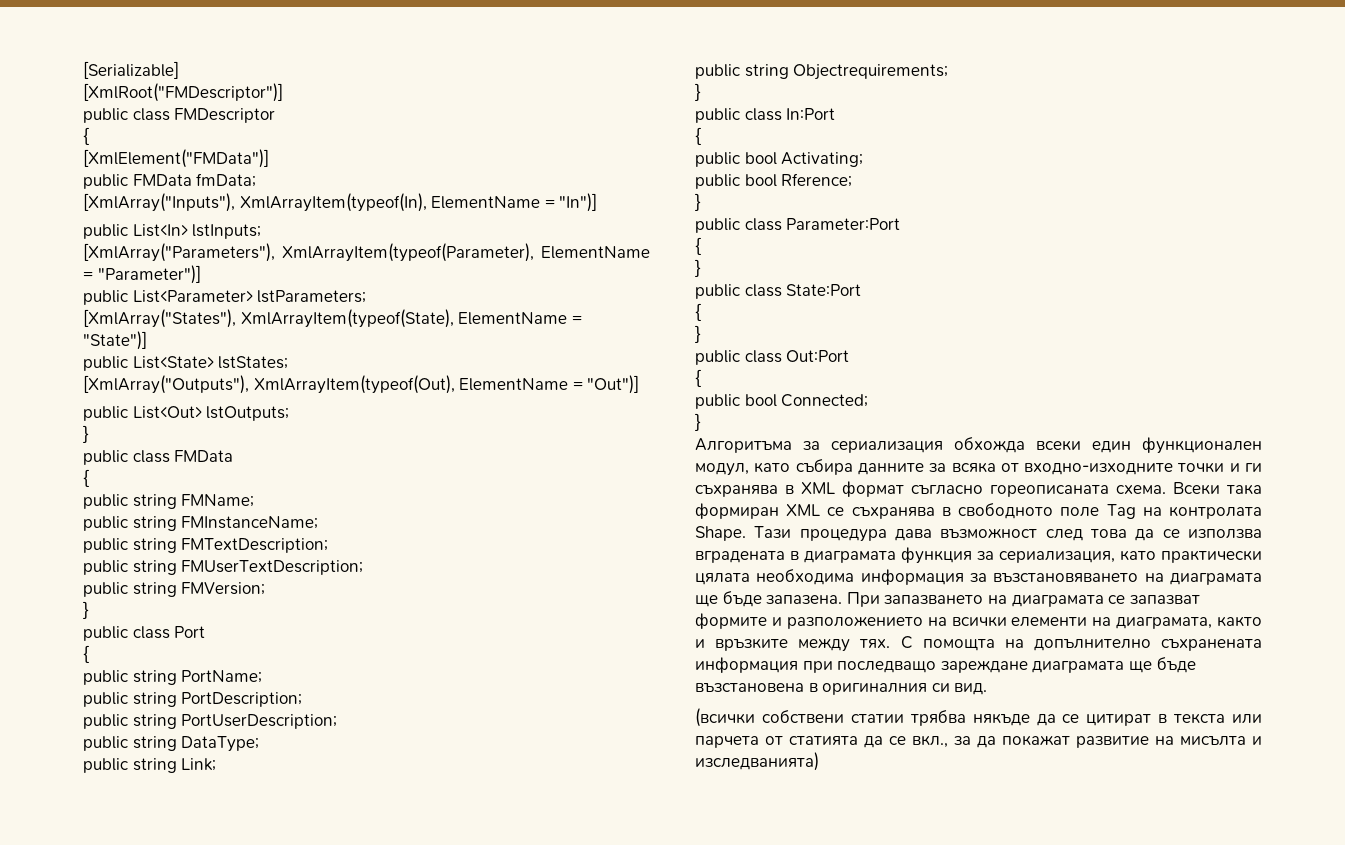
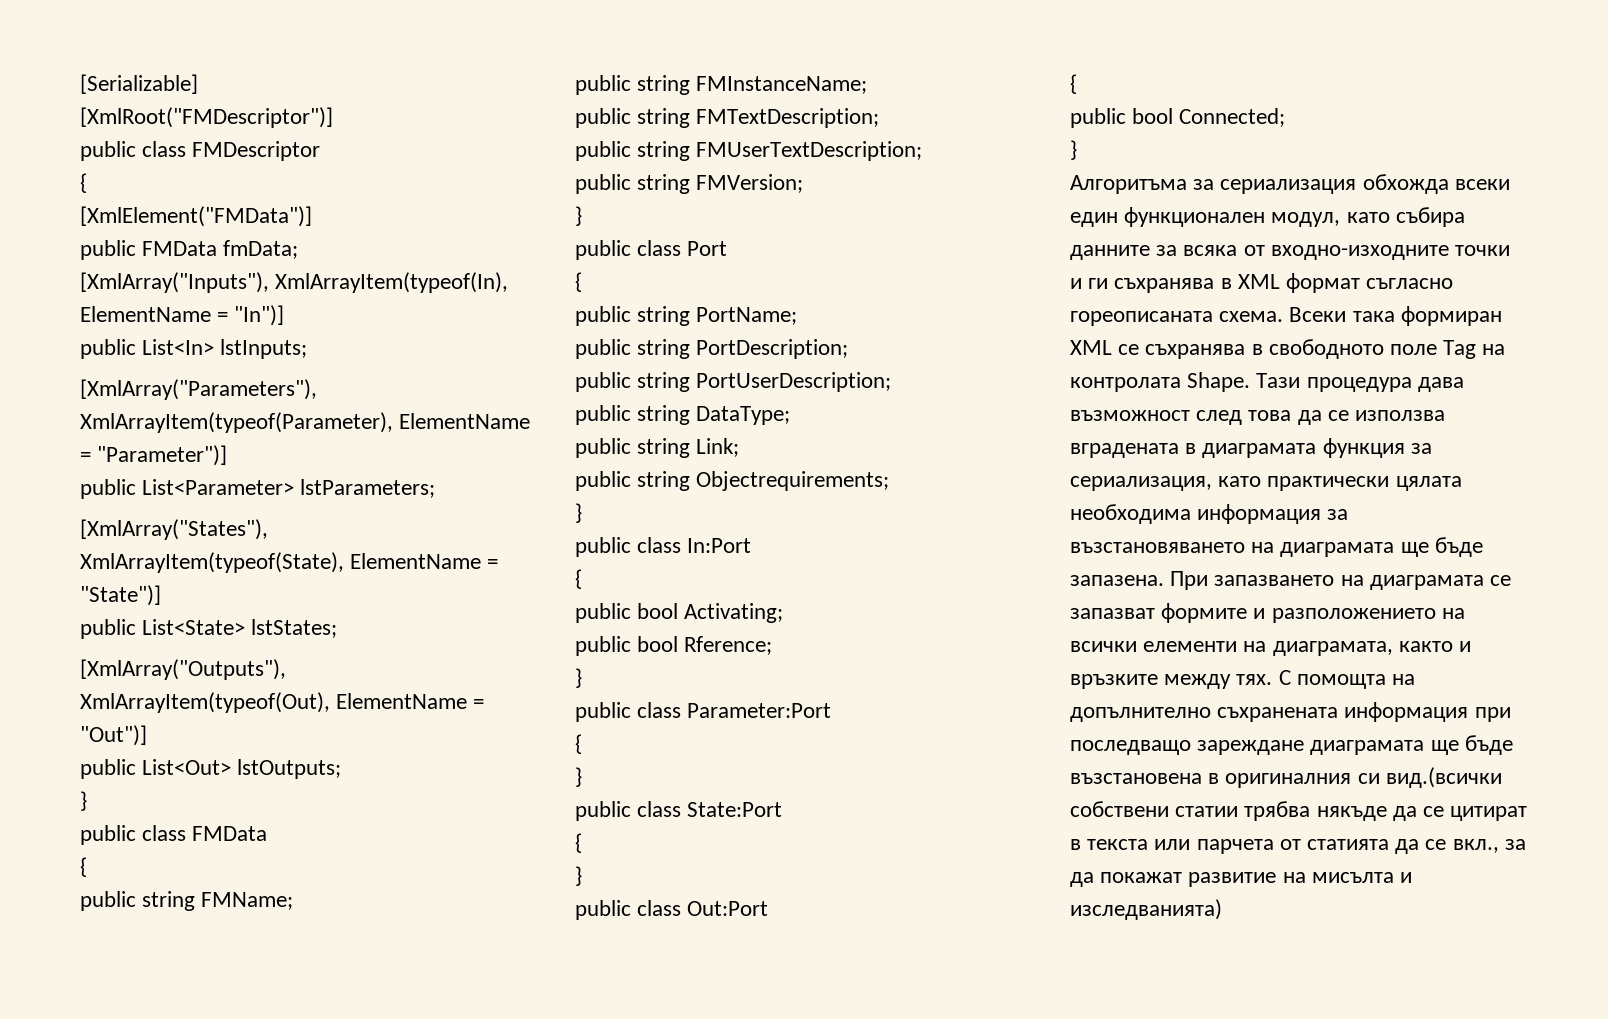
[954,683,988,695] [695,708,755,727] вид. // (всички -> [1385,767,1502,788] вид.(всички

